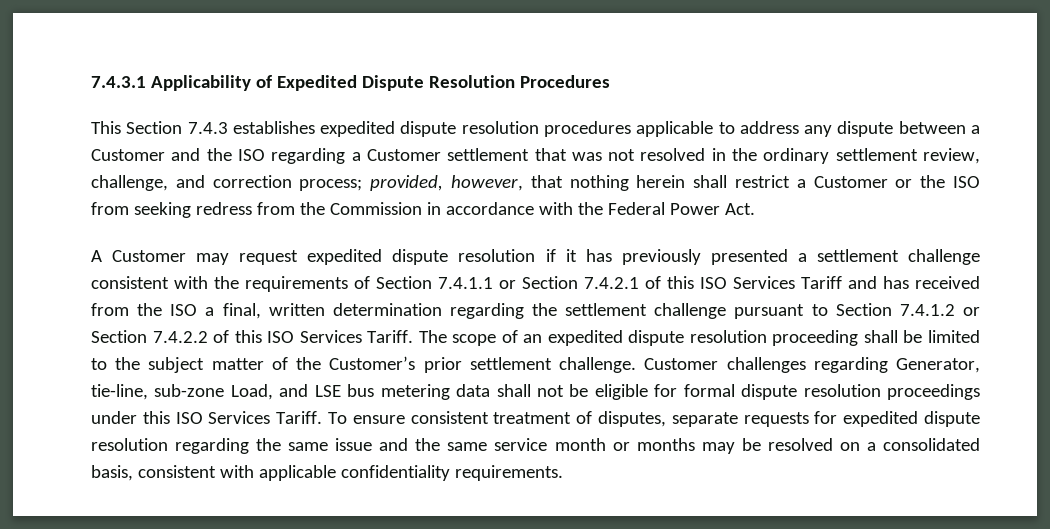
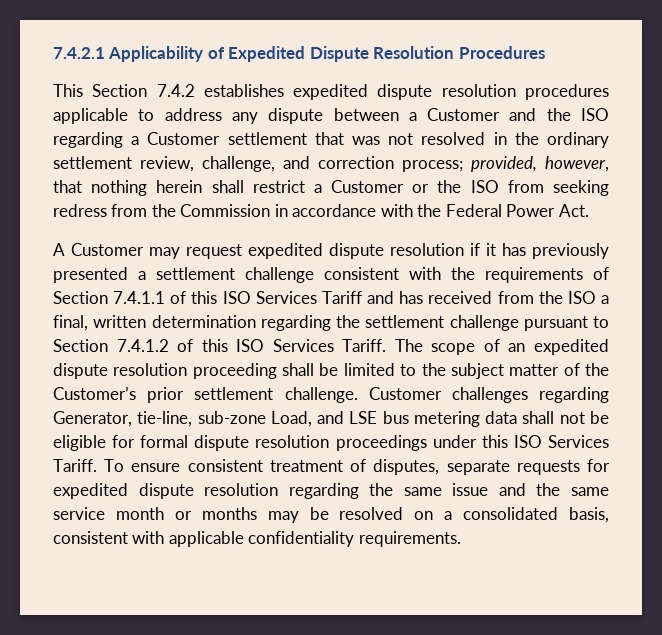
[91,76,146,88] 7.4.3.1 -> [53,47,105,59] 7.4.2.1
[187,122,228,134] 7.4.3 -> [156,84,195,97] 7.4.2
[499,276,639,289] or Section 7.4.2.1 -> (166, 297) none
[962,307,980,316] [91,330,208,343] or Section 7.4.2.2 -> (169, 345) none

